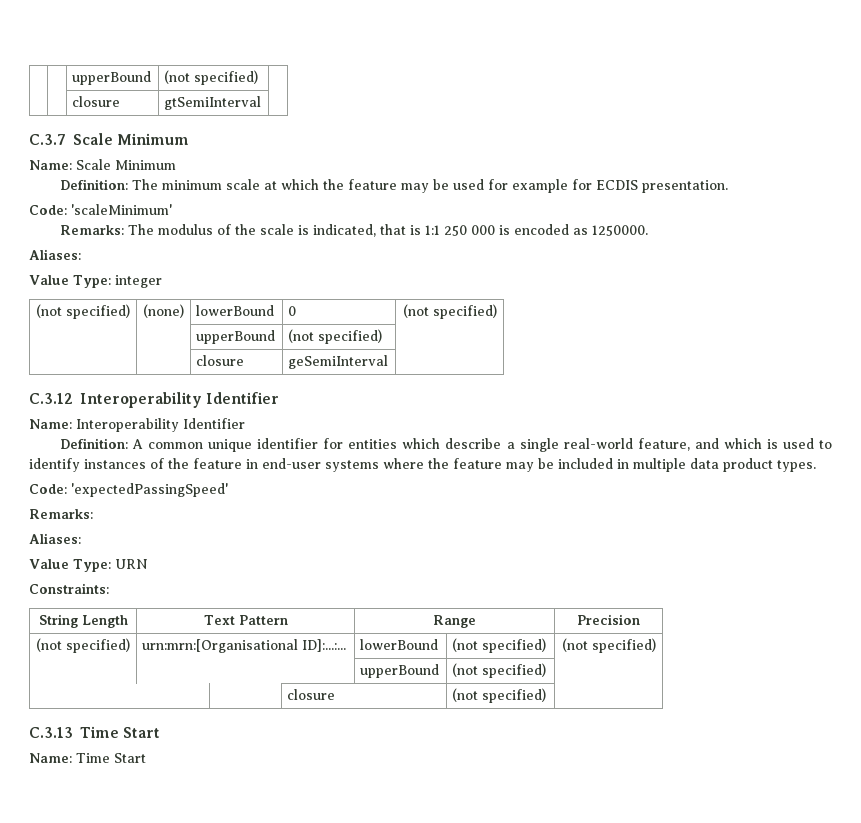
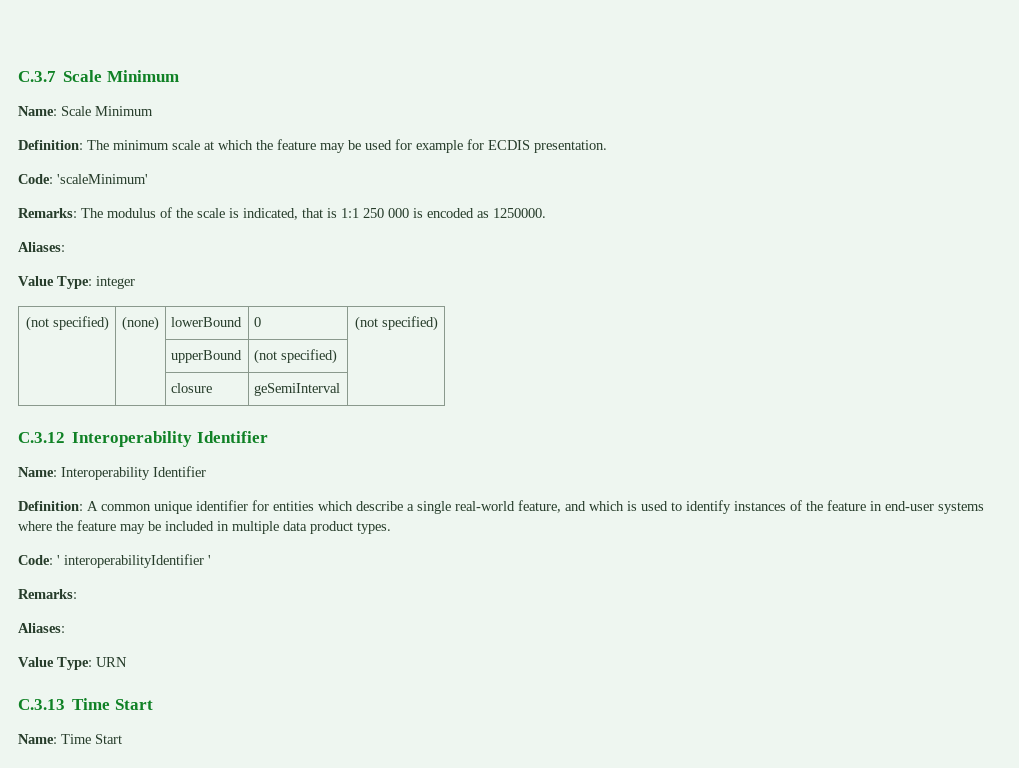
[71,71,151,85] [163,70,258,85] [71,96,120,107] [163,96,261,110] | | upperBound | (not specified) | // | | closure | gtSemiInterval | // -> (18, 76) none
[71,483,228,497] 'expectedPassingSpeed' -> [57,554,211,568] ' interoperabilityIdentifier '
[29,583,109,594] [38,614,128,628] [203,615,288,625] [433,615,476,628] [577,614,640,625] [36,638,130,653] [141,639,346,653] [359,639,438,650] [451,638,546,653] [561,638,656,653] [359,664,439,678] [451,663,546,678] [286,689,335,700] [451,688,546,703] // Constraints: // String Length | Text Pattern | Range | Precision // (not specified) | urn:mrn:[Organisational ID]:...:... | lowerBound | (not specified) | (not specified) // | | upperBound | (not specified) | // | | closure | (not specified) | -> (127, 662) none

